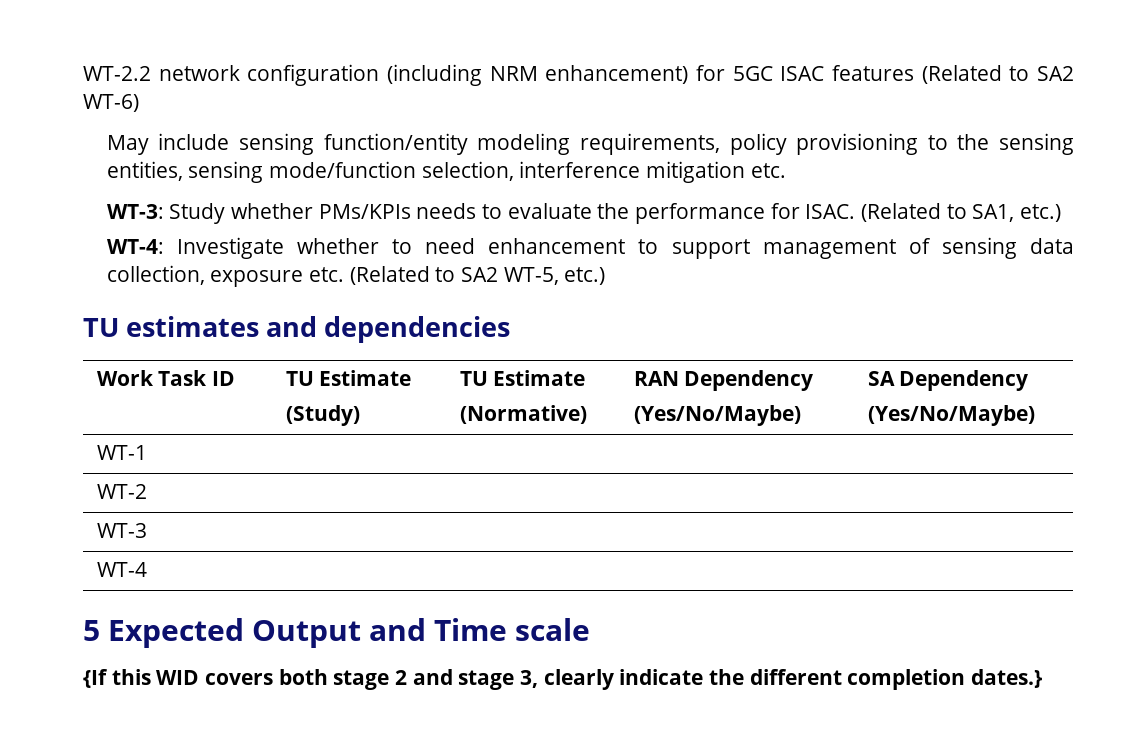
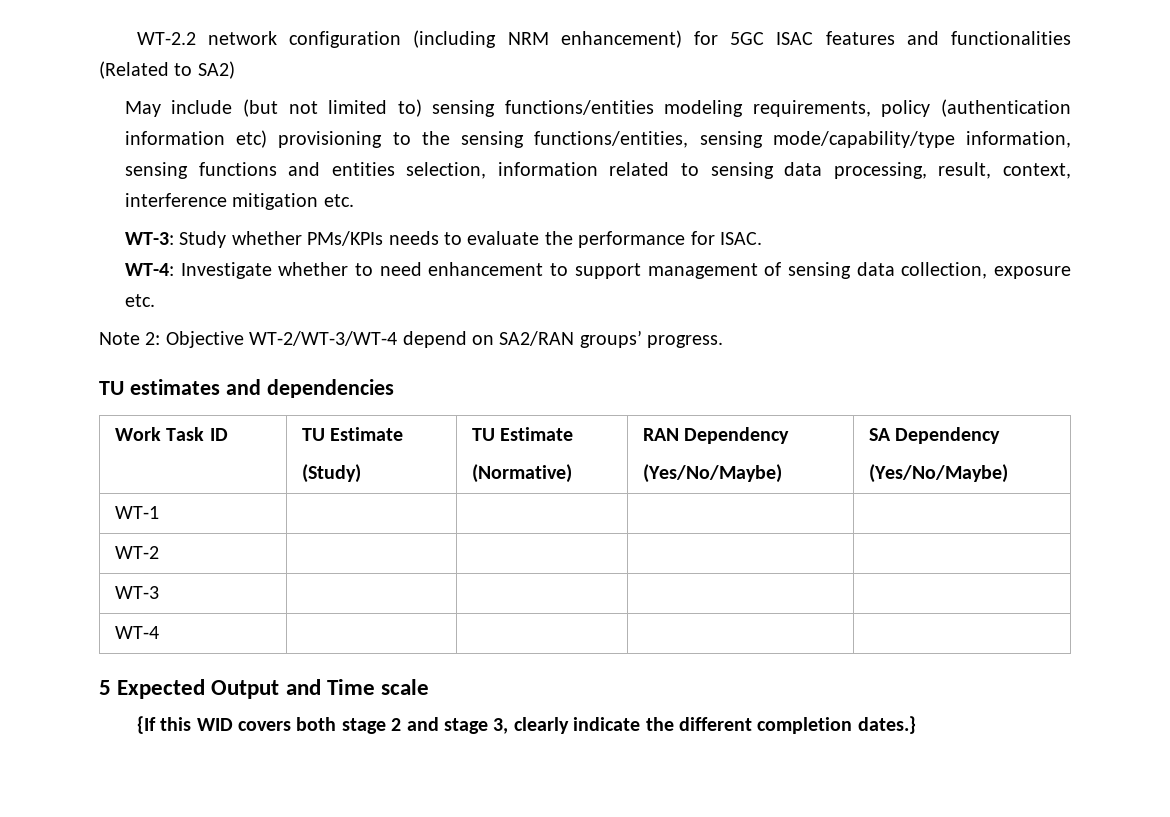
[921,65,1074,84] [83,94,139,112] [106,133,1074,155] [106,161,514,183] (Related to SA2 WT-6) // May include sensing function/entity modeling requirements, policy provisioning to the sensing entities, sensing mode/function selection, -> [906,31,1071,45] [99,61,235,79] [124,99,1071,117] [124,130,1071,148] [124,162,1071,179] and functionalities (Related to SA2) // May include (but not limited to) sensing functions/entities modeling requirements, policy (authentication information etc) provisioning to the sensing functions/entities, sensing mode/capability/type information, sensing functions and entities selection, information related to sensing data processing, result, context,
[861,203,1062,222] (Related to SA1, etc.) -> (762, 238) none
[349,266,606,285] (Related to SA2 WT-5, etc.) -> [99,330,724,348] // Note 2: Objective WT-2/WT-3/WT-4 depend on SA2/RAN groups’ progress.

